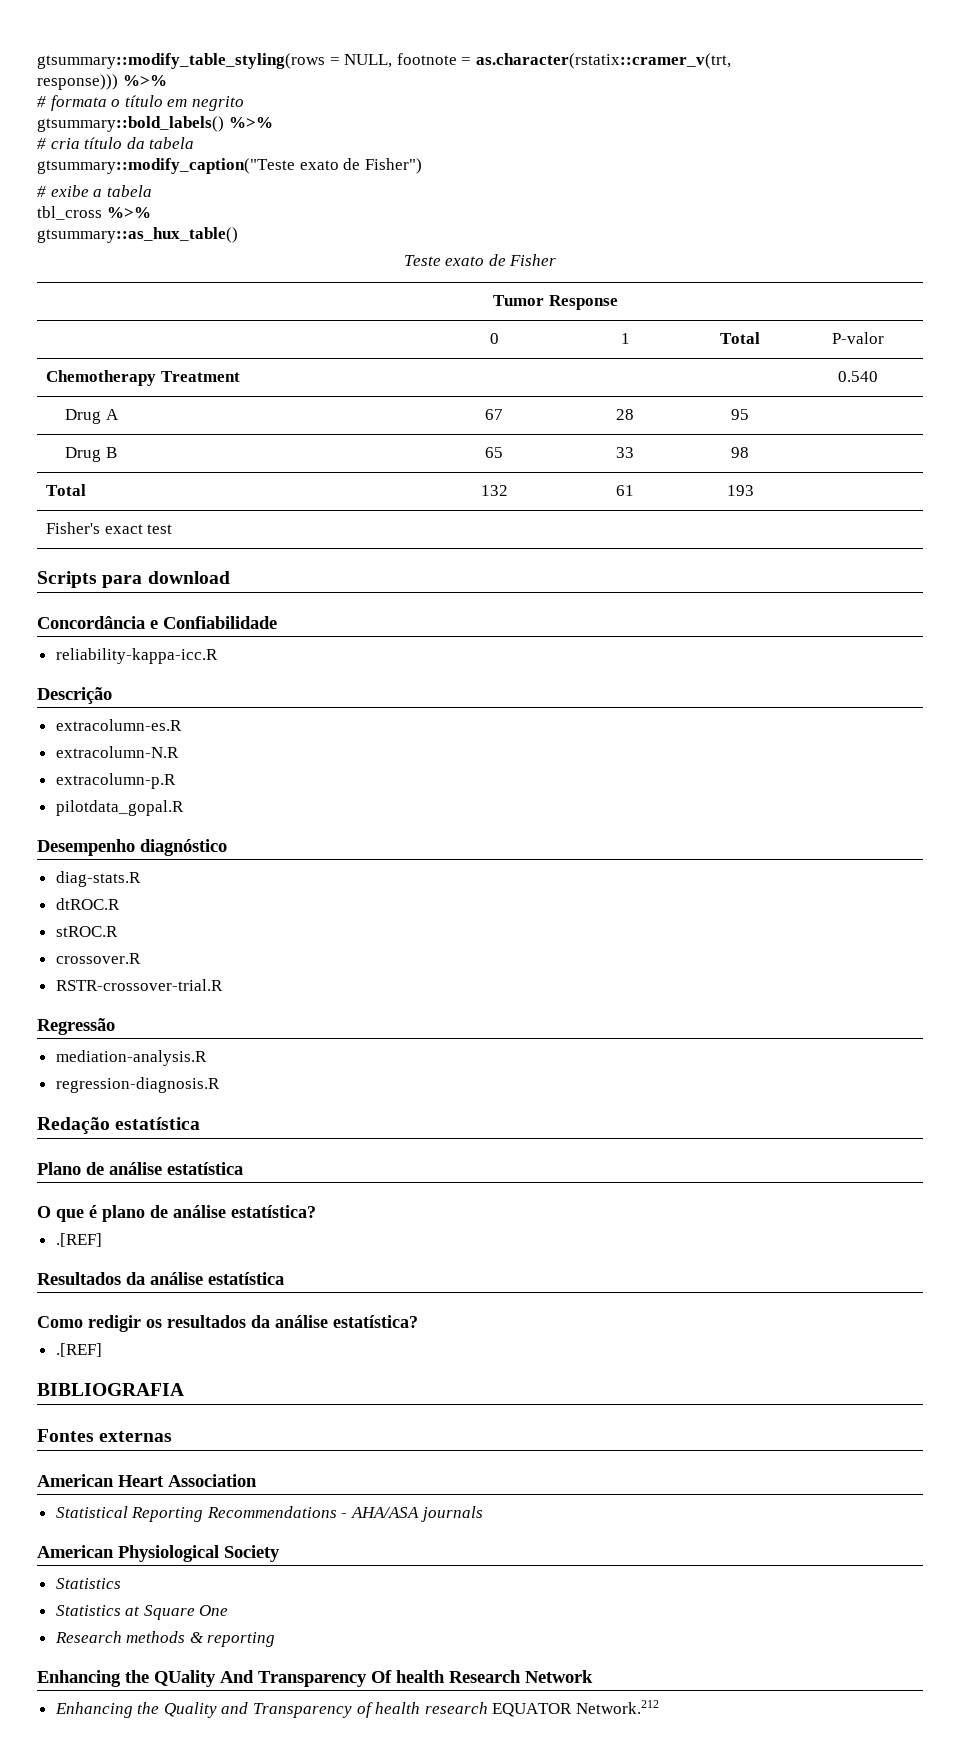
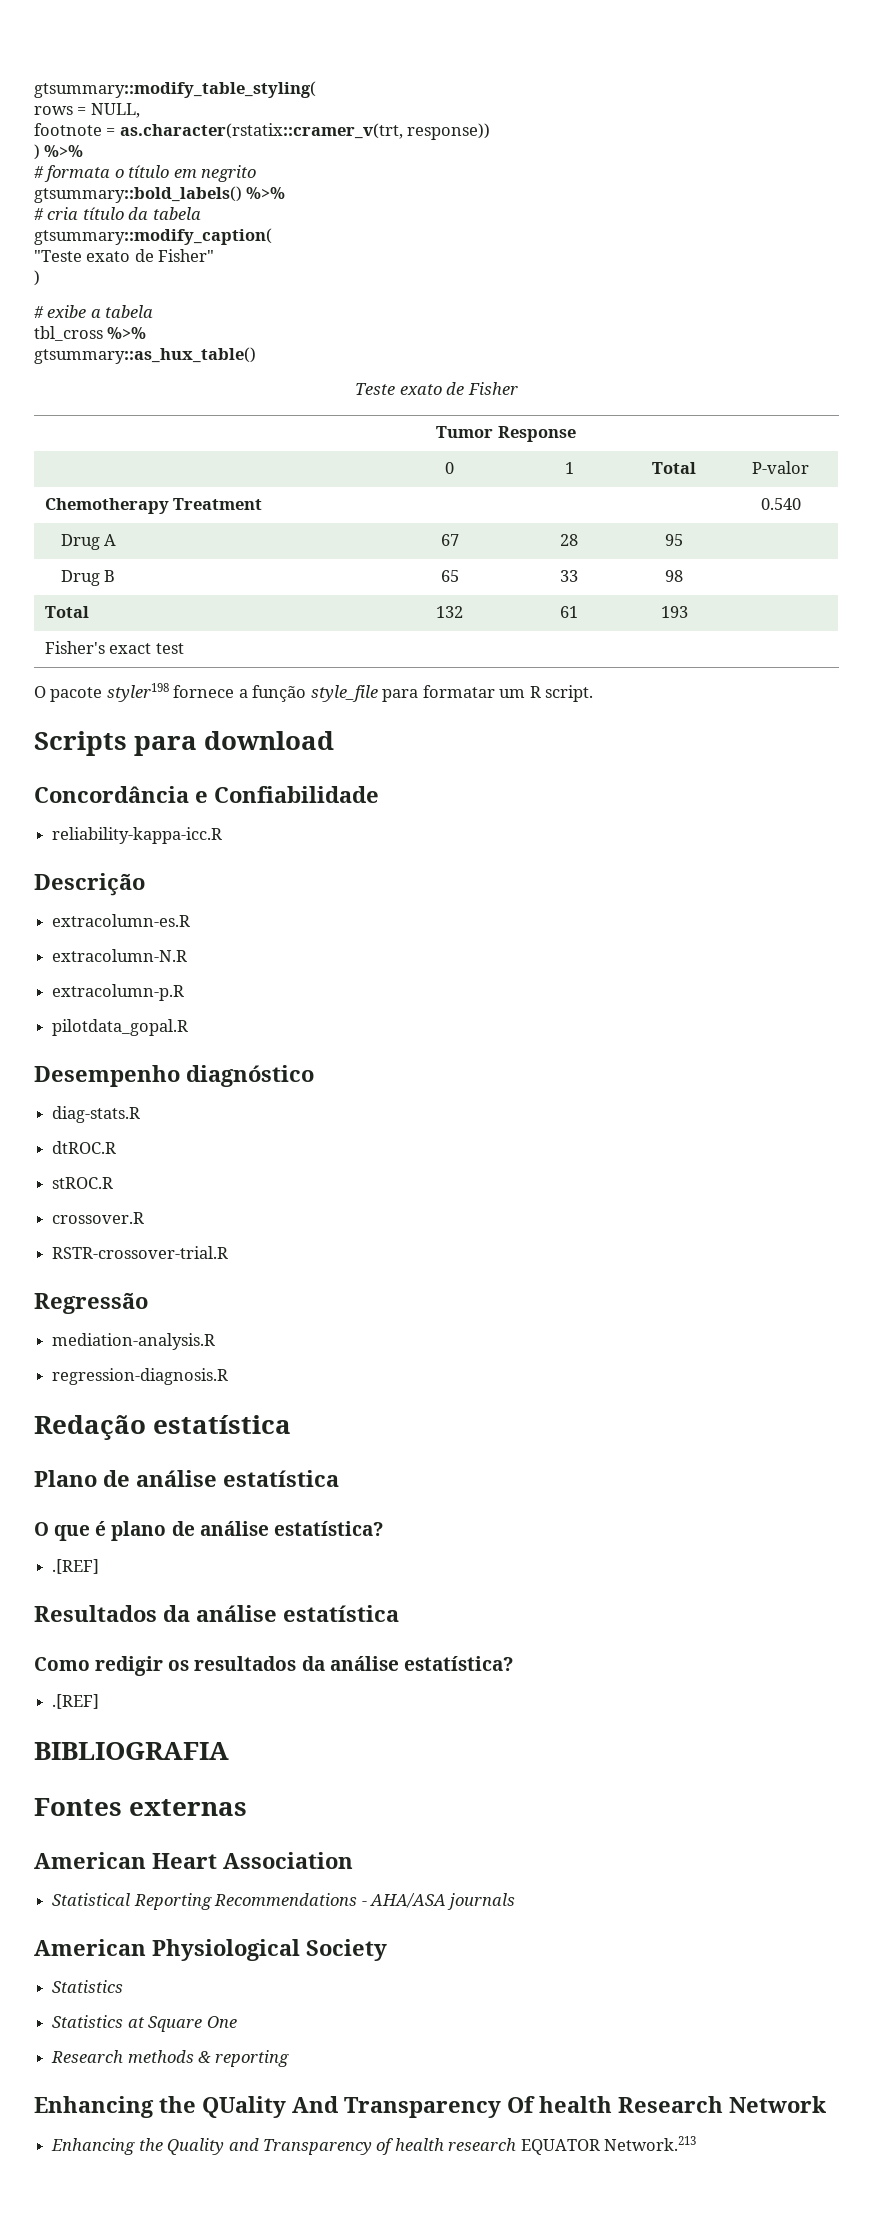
[37,53,325,69] gtsummary::modify_table_styling(rows -> [34,81,316,98] [34,106,73,115] gtsummary::modify_table_styling( // rows
(393, 61) none -> (140, 110) //
[37,74,118,90] // response))) -> [407,123,491,140] [34,144,40,160] response)) // )
[37,158,422,174] gtsummary::modify_caption("Teste exato de Fisher") -> [34,228,272,245] [34,249,215,262] [34,270,40,286] gtsummary::modify_caption( // "Teste exato de Fisher" // )
(173, 529) none -> [34,683,594,702] // O pacote styler198 fornece a função style_file para formatar um R script.
[576,1700,660,1714] Network.212 -> [604,2136,697,2151] Network.213

